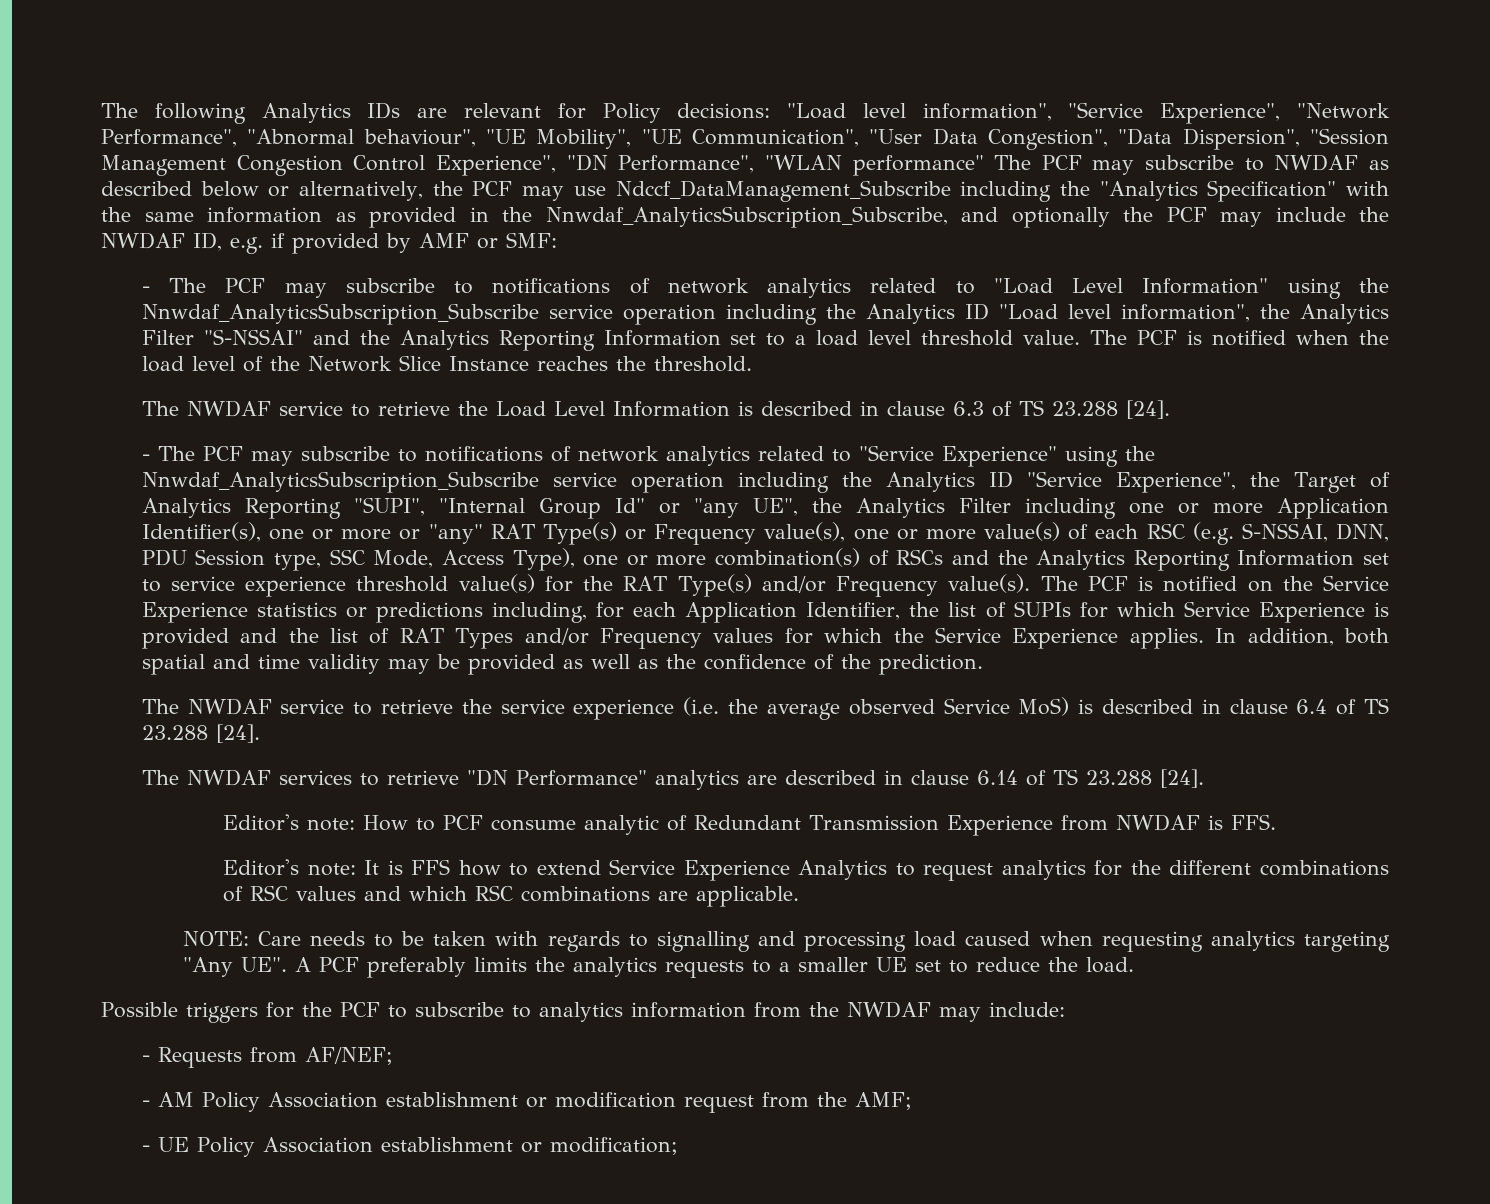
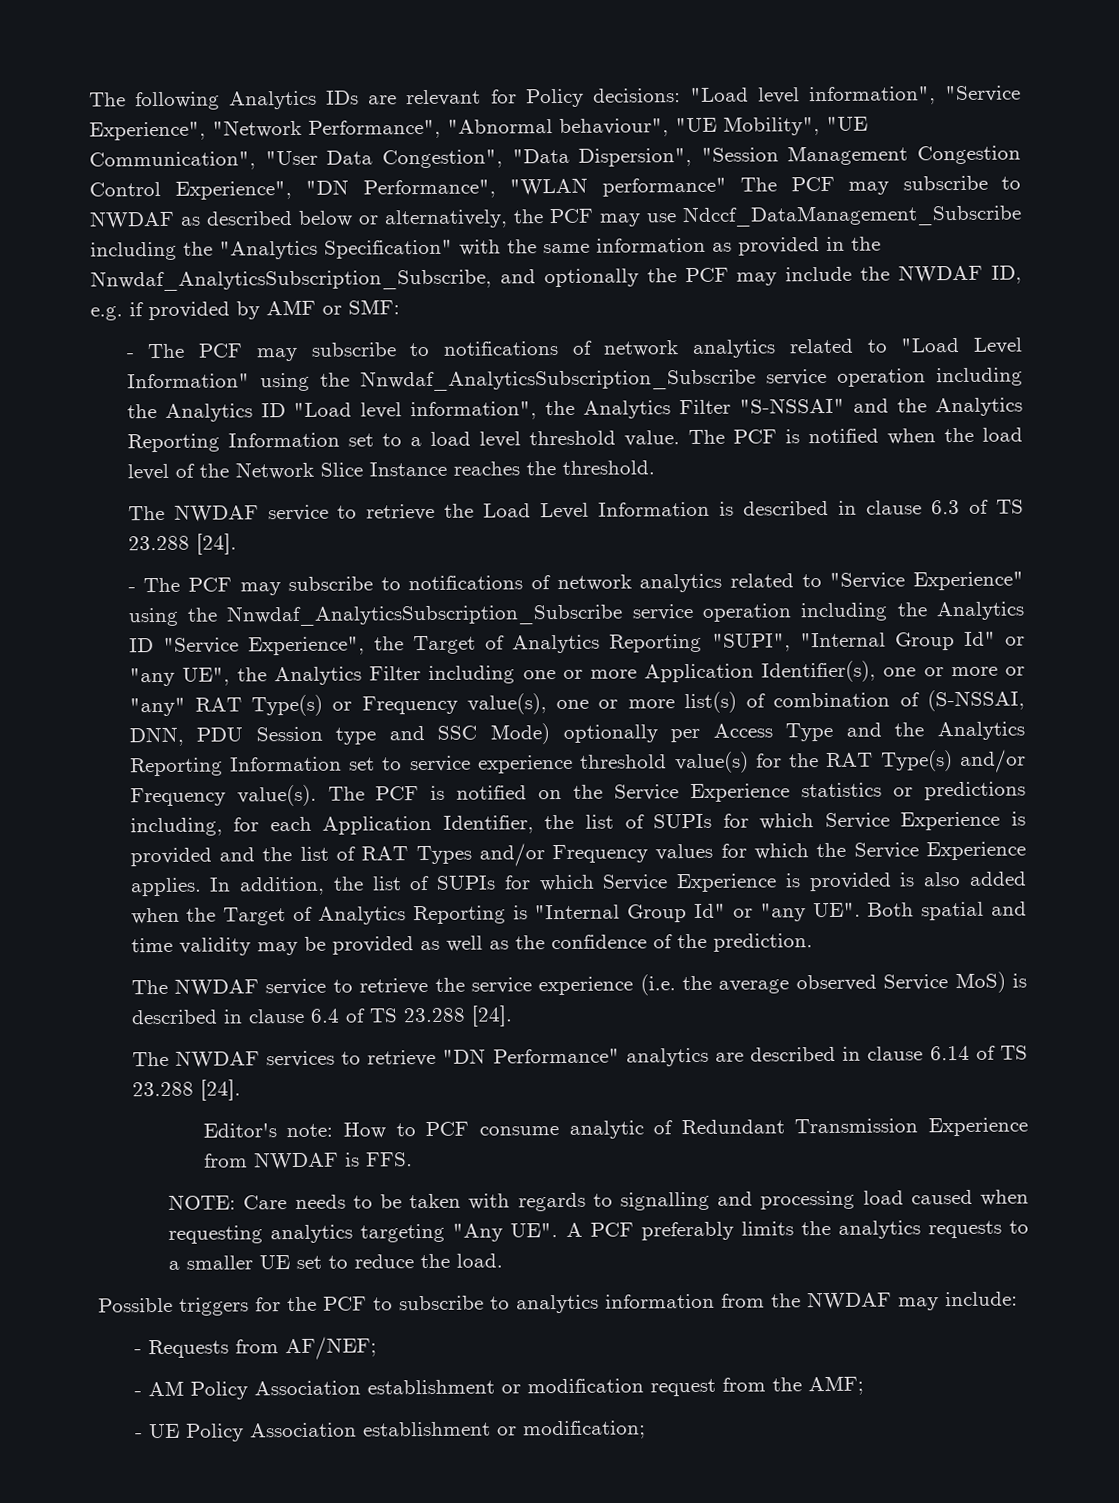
[984,522,1389,545] [141,548,944,571] value(s) of each RSC (e.g. S-NSSAI, DNN, PDU Session type, SSC Mode, Access Type), one or more combination(s) of RSCs -> [683,689,1026,714] [128,722,834,747] list(s) of combination of (S-NSSAI, DNN, PDU Session type and SSC Mode) optionally per Access Type
[1344,628,1389,644] both -> [332,871,1027,893] [130,902,915,926] the list of SUPIs for which Service Experience is provided is also added when the Target of Analytics Reporting is "Internal Group Id" or "any UE". Both
[223,859,1390,881] [223,885,800,907] // Editor's note: It is FFS how to extend Service Experience Analytics to request analytics for the different combinations of RSC values and which RSC combinations are applicable. -> (413, 1159) none

